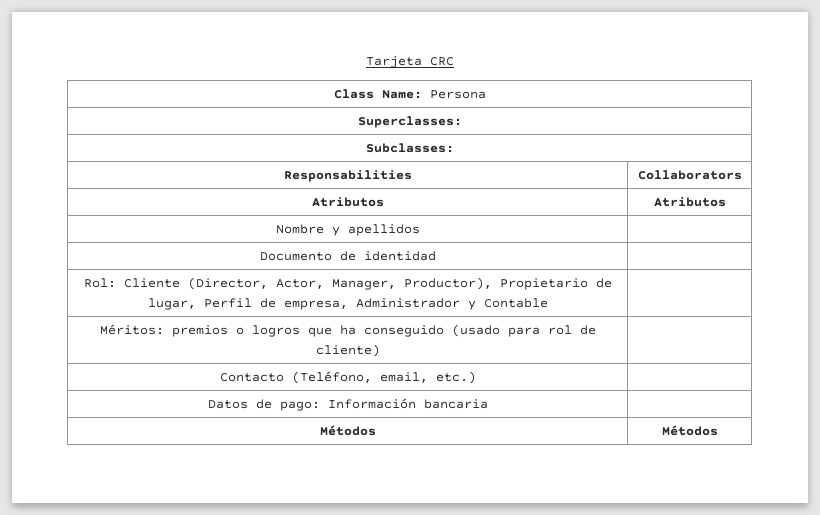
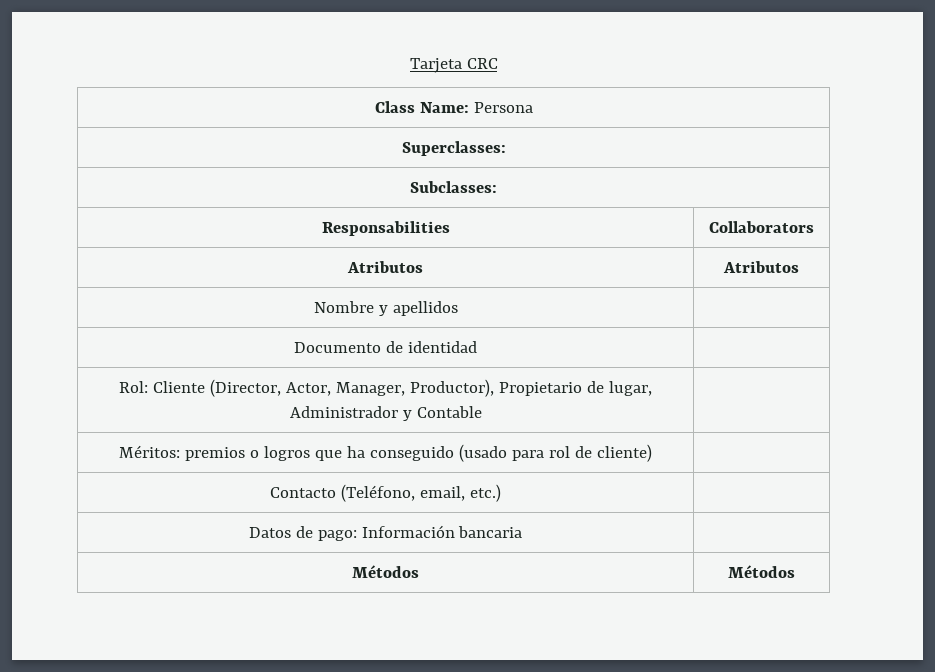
[203,298,348,310] Perfil de empresa, -> (652, 388) none

